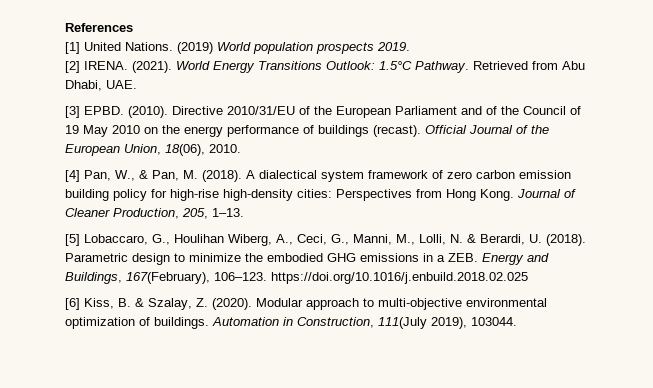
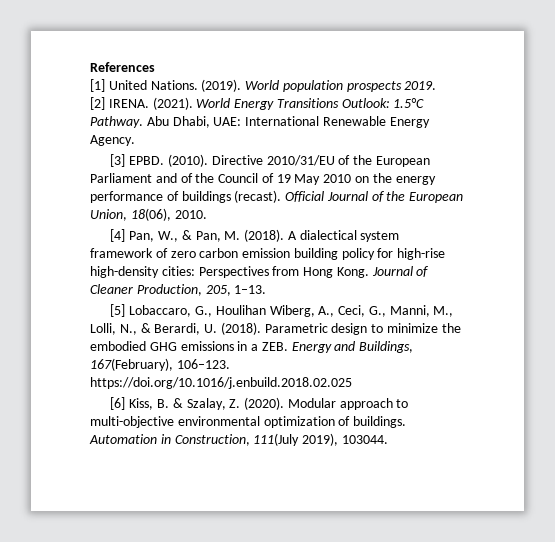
[177,42,213,54] (2019) -> [201,79,242,92] (2019).
[473,61,585,70] [65,80,137,91] Retrieved from Abu Dhabi, UAE. -> [146,116,430,128] [90,135,135,146] Abu Dhabi, UAE: International Renewable Energy Agency.
[450,234,463,243] N. -> [119,324,137,335] N.,

